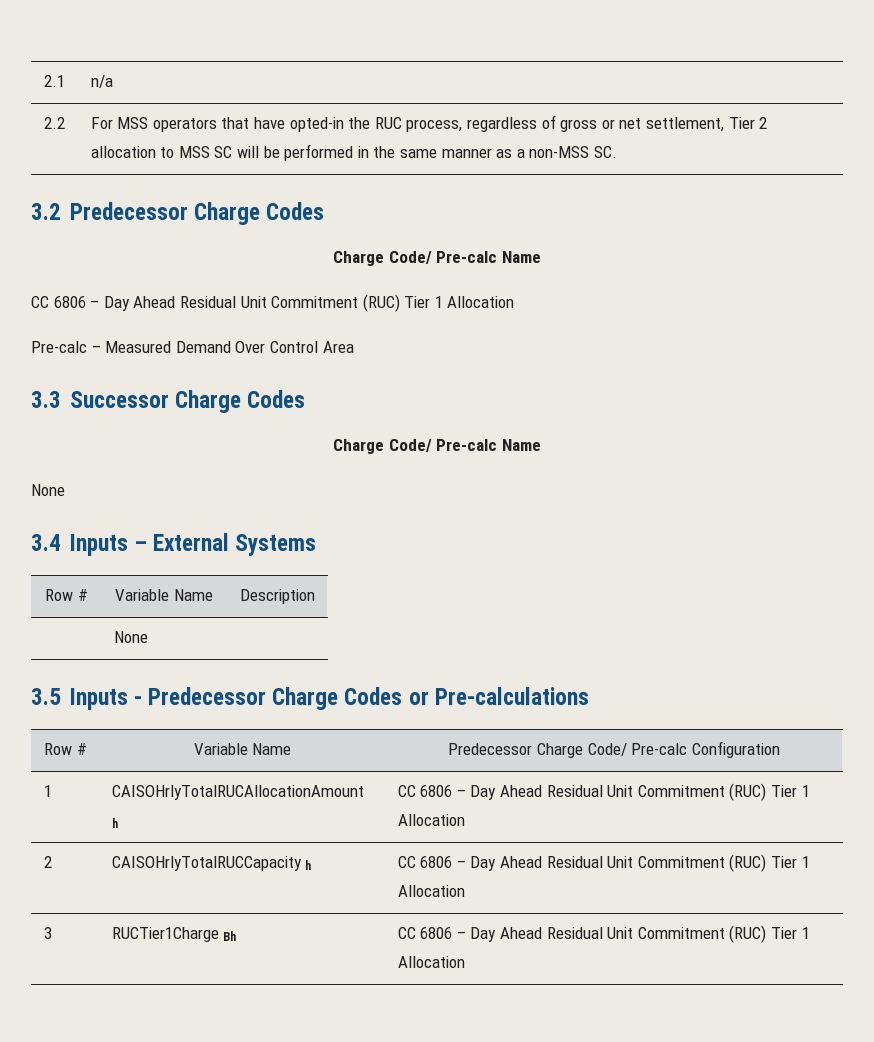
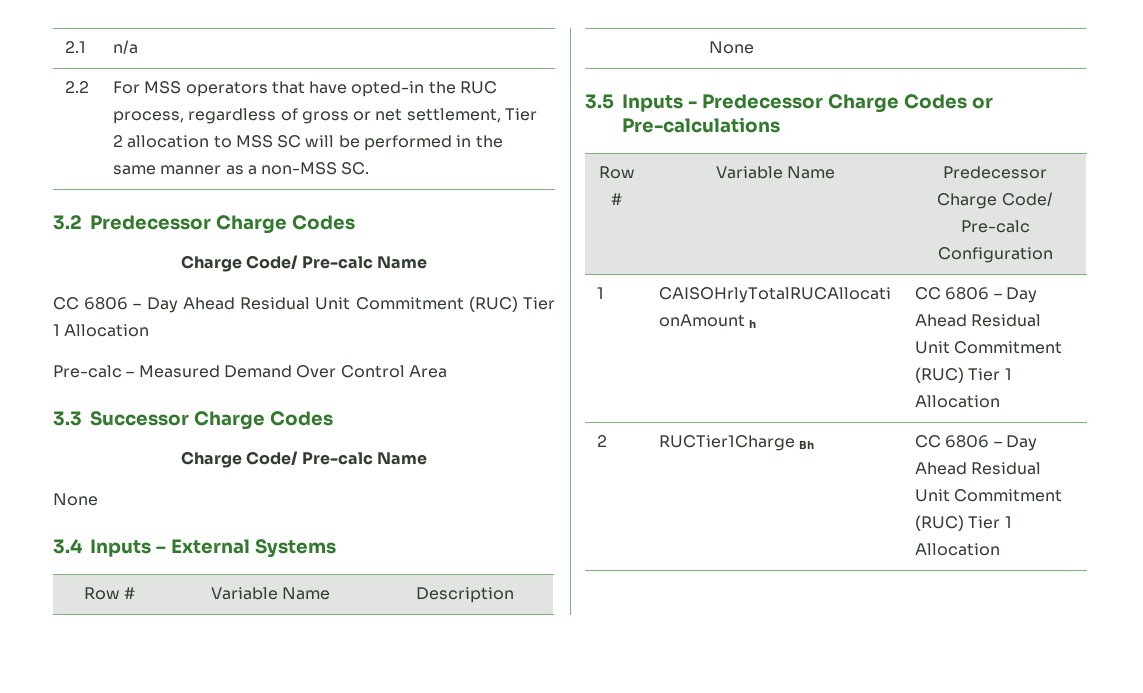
[111,856,312,871] [397,854,810,872] [397,885,465,897] [43,927,52,939] | CAISOHrlyTotalRUCCapacity h | CC 6806 – Day Ahead Residual Unit Commitment (RUC) Tier 1 Allocation // 3 -> (607, 441) none

